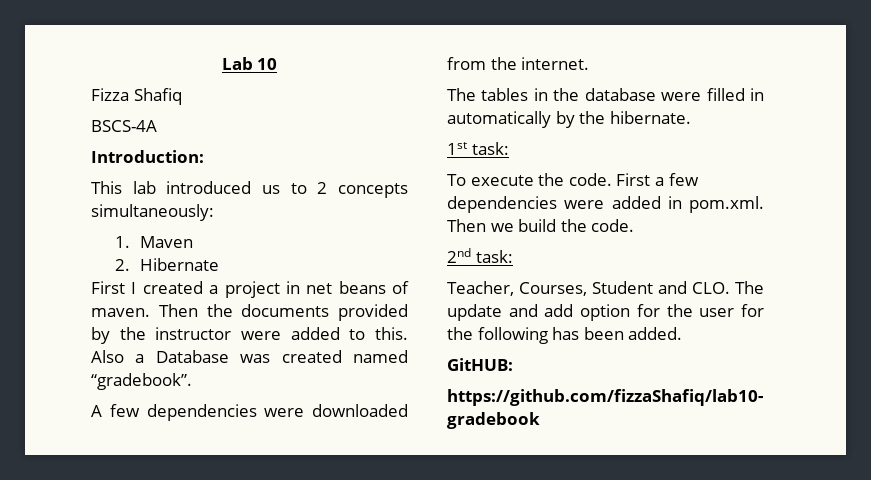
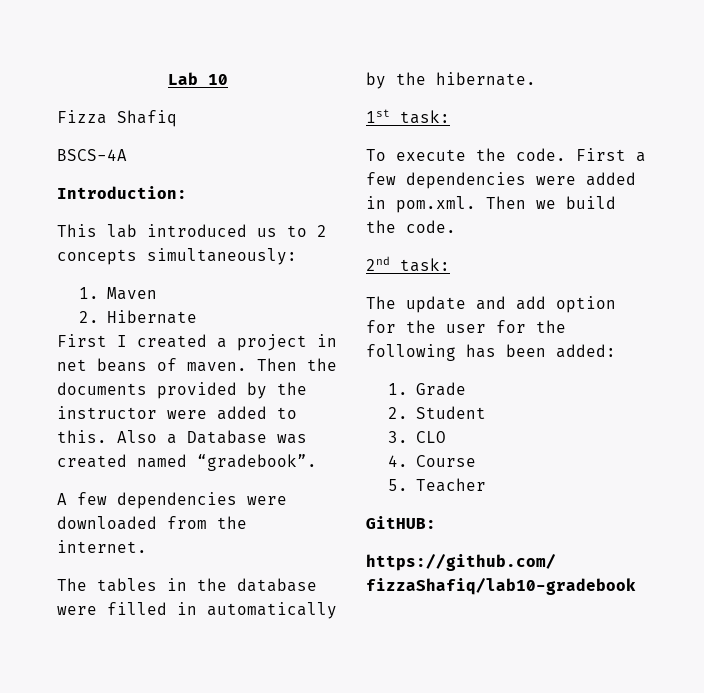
[447,281,730,296] Teacher, Courses, Student and CLO. -> (450, 265) none
[628,327,683,340] added. -> [556,344,616,358] [388,382,467,396] [388,406,487,419] [388,431,447,443] [388,455,477,467] [388,478,487,492] added: // 1. Grade // 2. Student // 3. CLO // 4. Course // 5. Teacher

